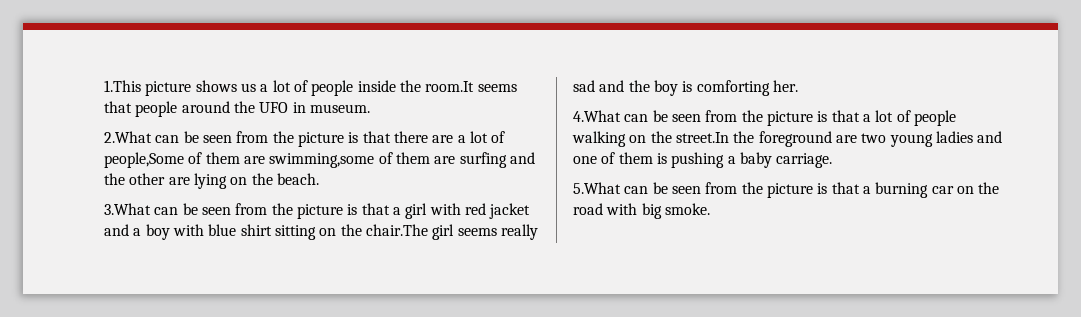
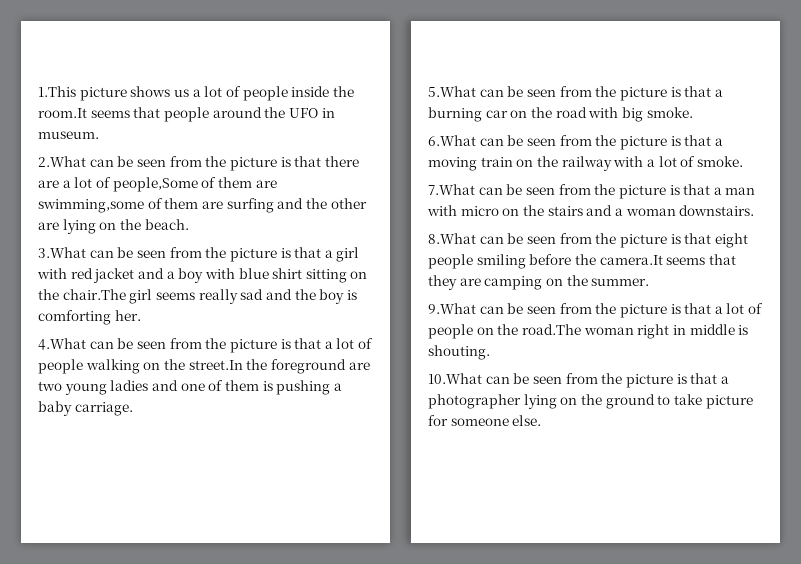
(710, 209) none -> [428,135,723,150] [428,156,743,171] [428,184,756,199] [427,205,755,216] [428,233,748,248] [428,254,736,269] [428,275,650,290] [428,303,764,318] [428,324,749,339] [428,345,490,360] [428,373,729,388] [428,394,753,409] [428,415,542,426] // 6.What can be seen from the picture is that a moving train on the railway with a lot of smoke. // 7.What can be seen from the picture is that a man with micro on the stairs and a woman downstairs. // 8.What can be seen from the picture is that eight people smiling before the camera.It seems that they are camping on the summer. // 9.What can be seen from the picture is that a lot of people on the road.The woman right in middle is shouting. // 10.What can be seen from the picture is that a photographer lying on the ground to take picture for someone else.

